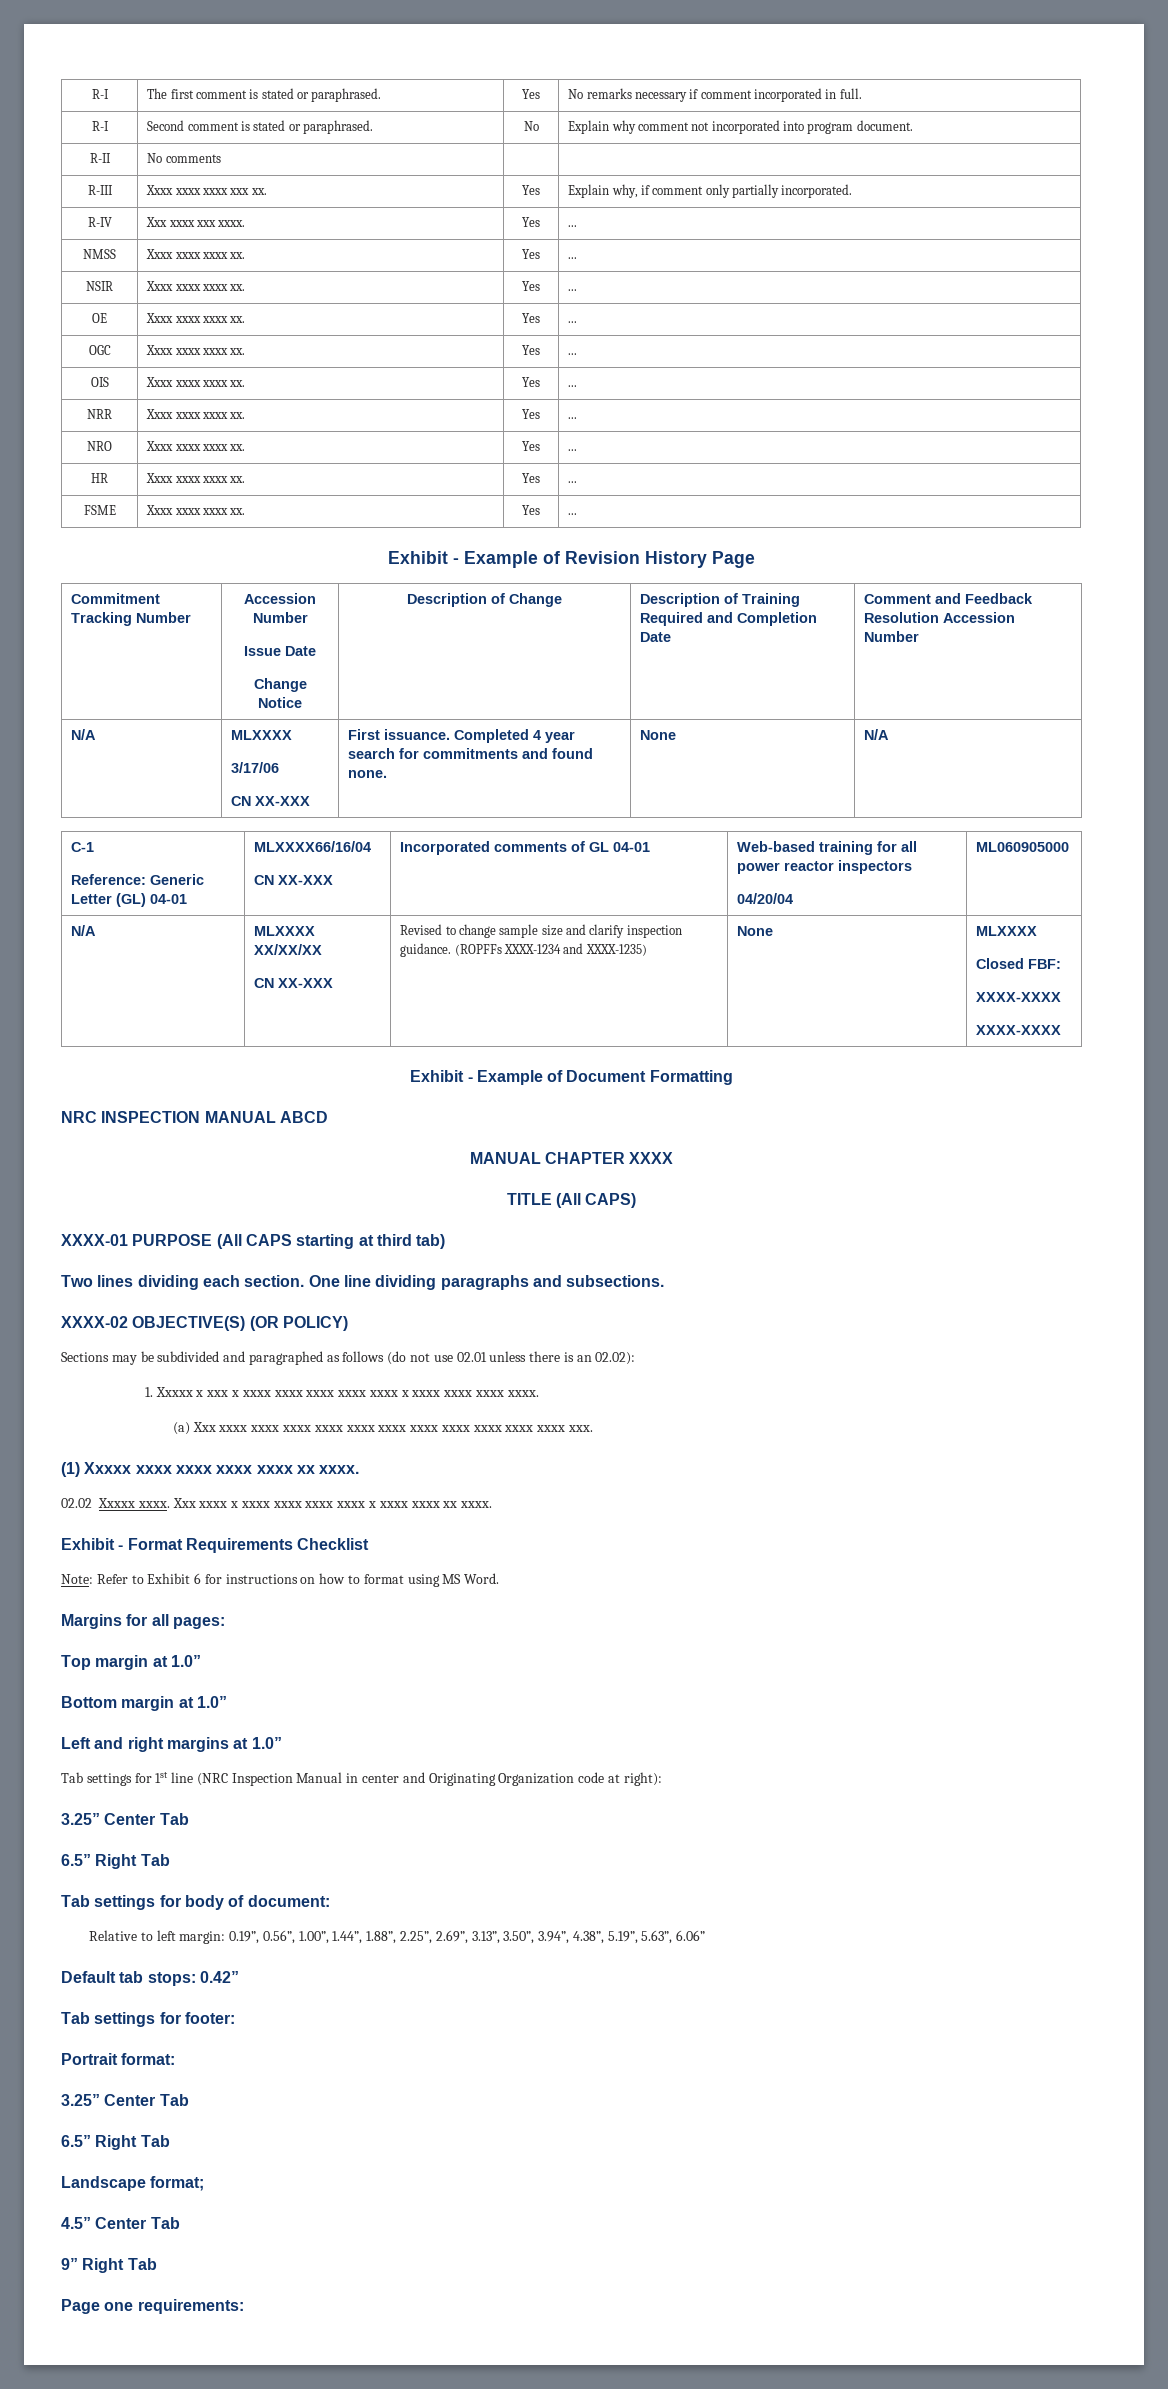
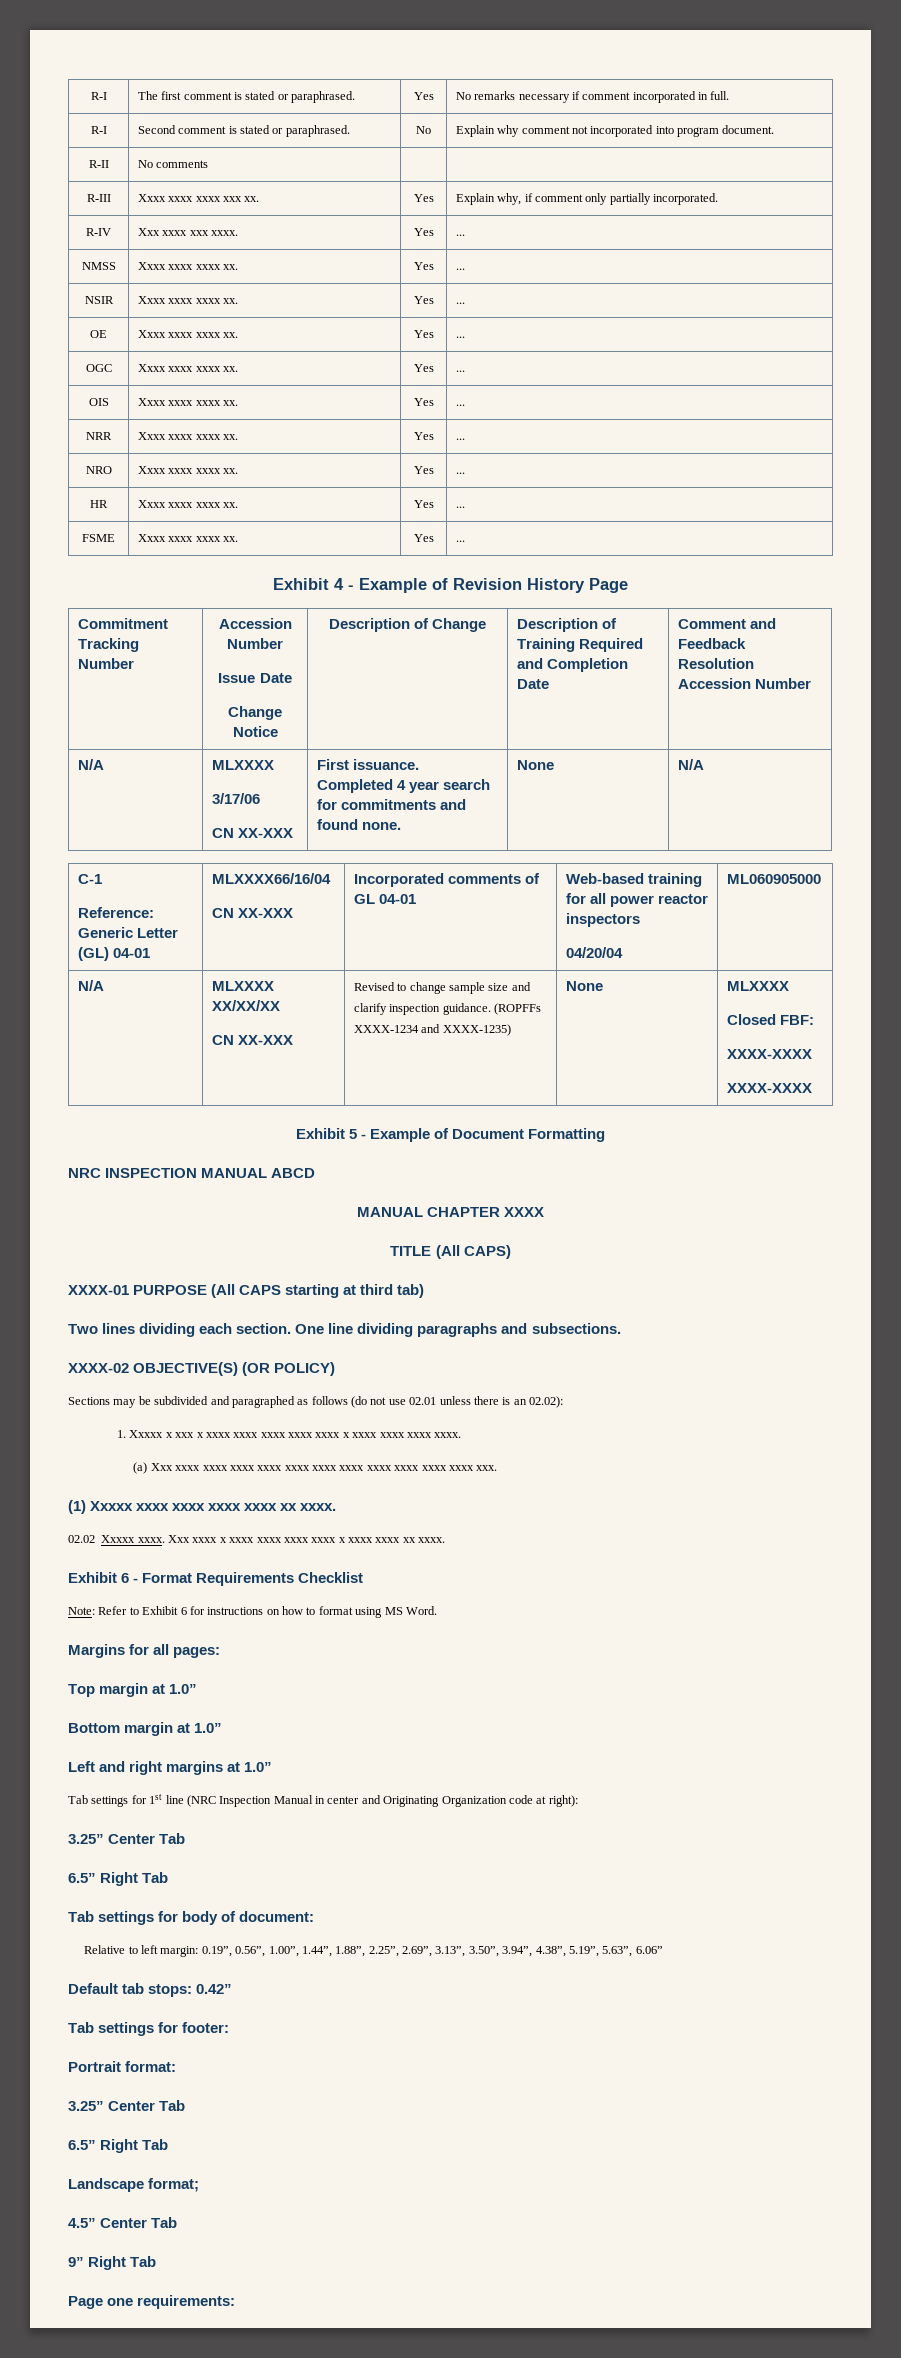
(448, 557) none -> [334,578,344,590] 4
(465, 1076) none -> [348,1129,357,1139] 5
(115, 1544) none -> [121,1573,130,1583] 6

